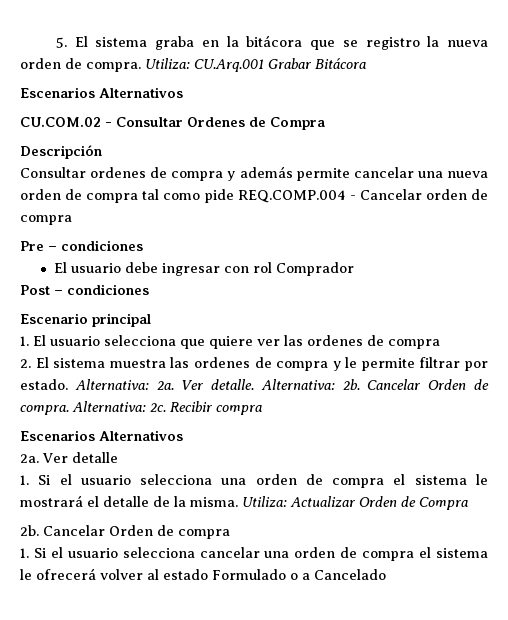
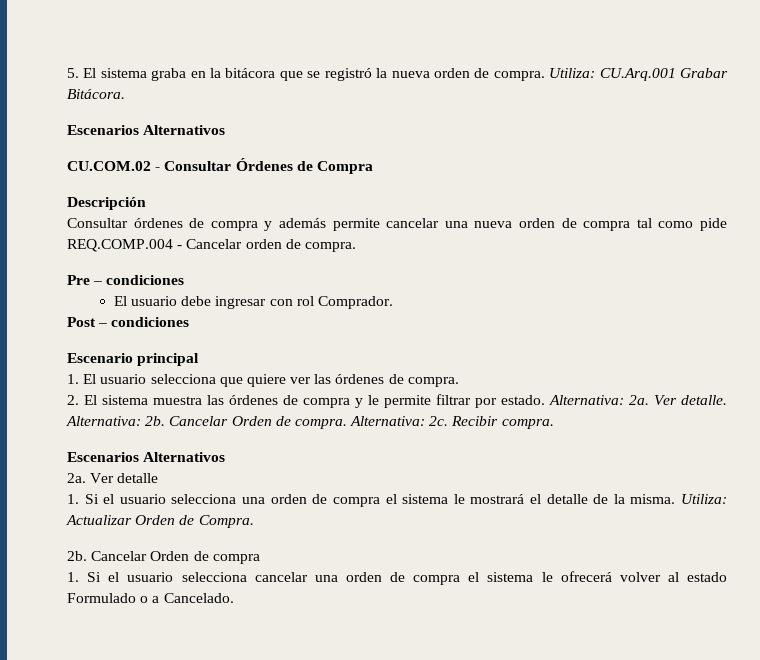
[365,37,420,50] registro -> [324,68,372,81] registró
[315,58,366,69] Bitácora -> [67,89,125,99] Bitácora.
[187,117,245,127] Ordenes -> [235,158,293,171] Órdenes
[90,167,147,178] ordenes -> [133,218,183,228] órdenes
[20,215,72,225] compra -> [304,242,356,252] compra.
[275,262,354,276] Comprador -> [317,296,393,309] Comprador.
[307,335,440,349] ordenes de compra -> [335,374,459,387] órdenes de compra.
[193,357,250,368] ordenes -> [229,395,278,405] órdenes
[216,405,262,415] compra -> [501,419,554,429] compra.
[419,497,468,510] Compra -> [198,515,254,528] Compra.
[314,569,386,580] Cancelado -> [163,593,234,603] Cancelado.

